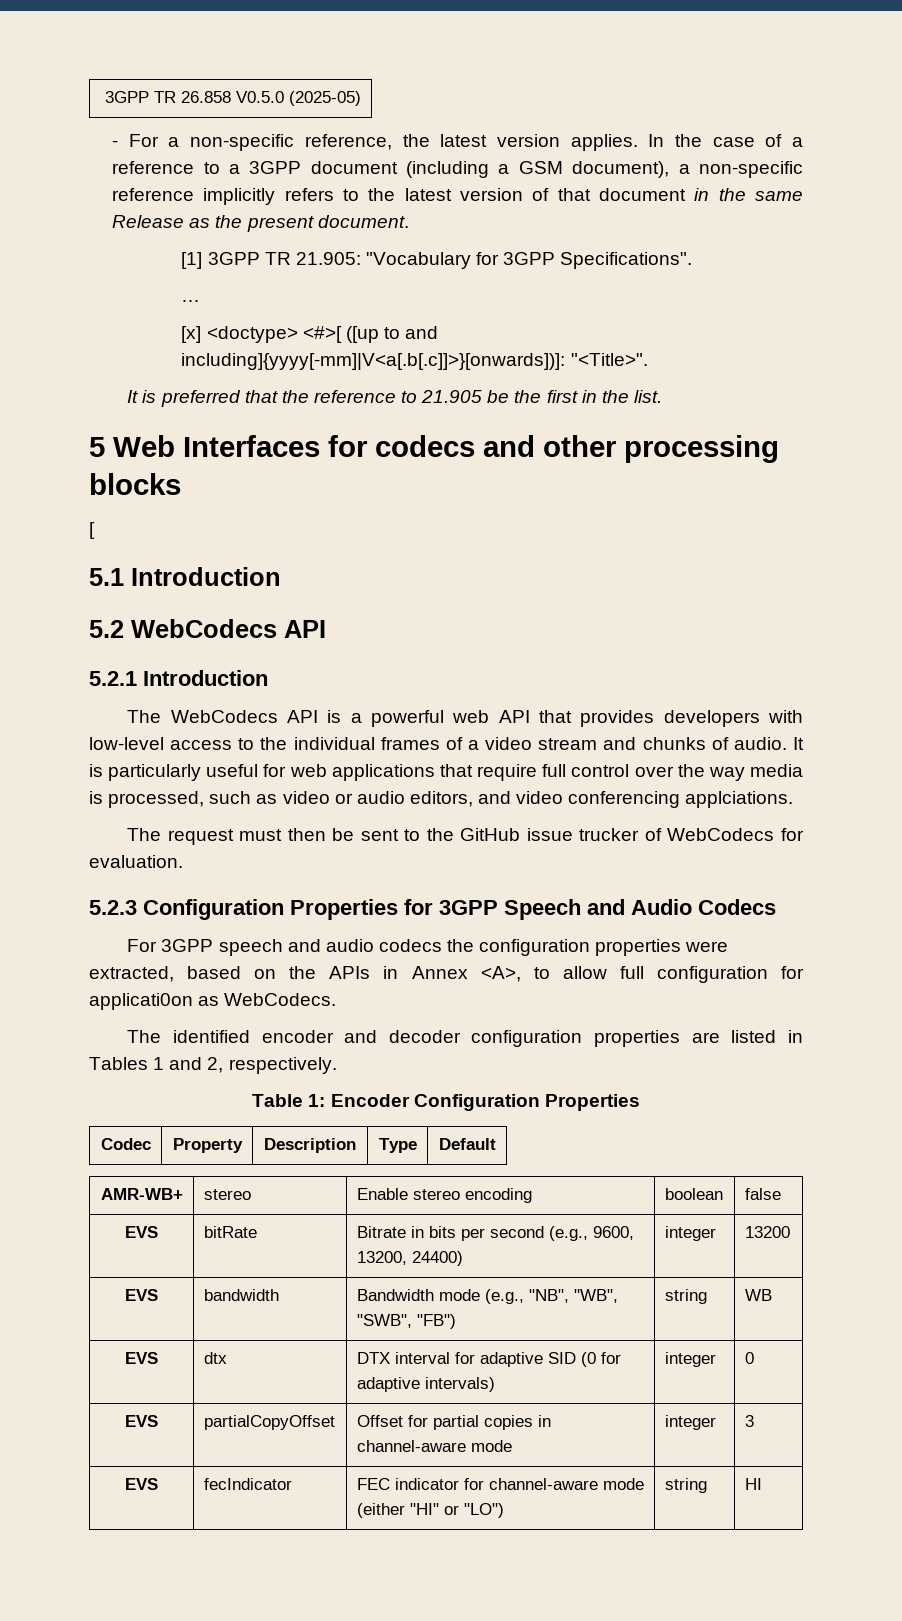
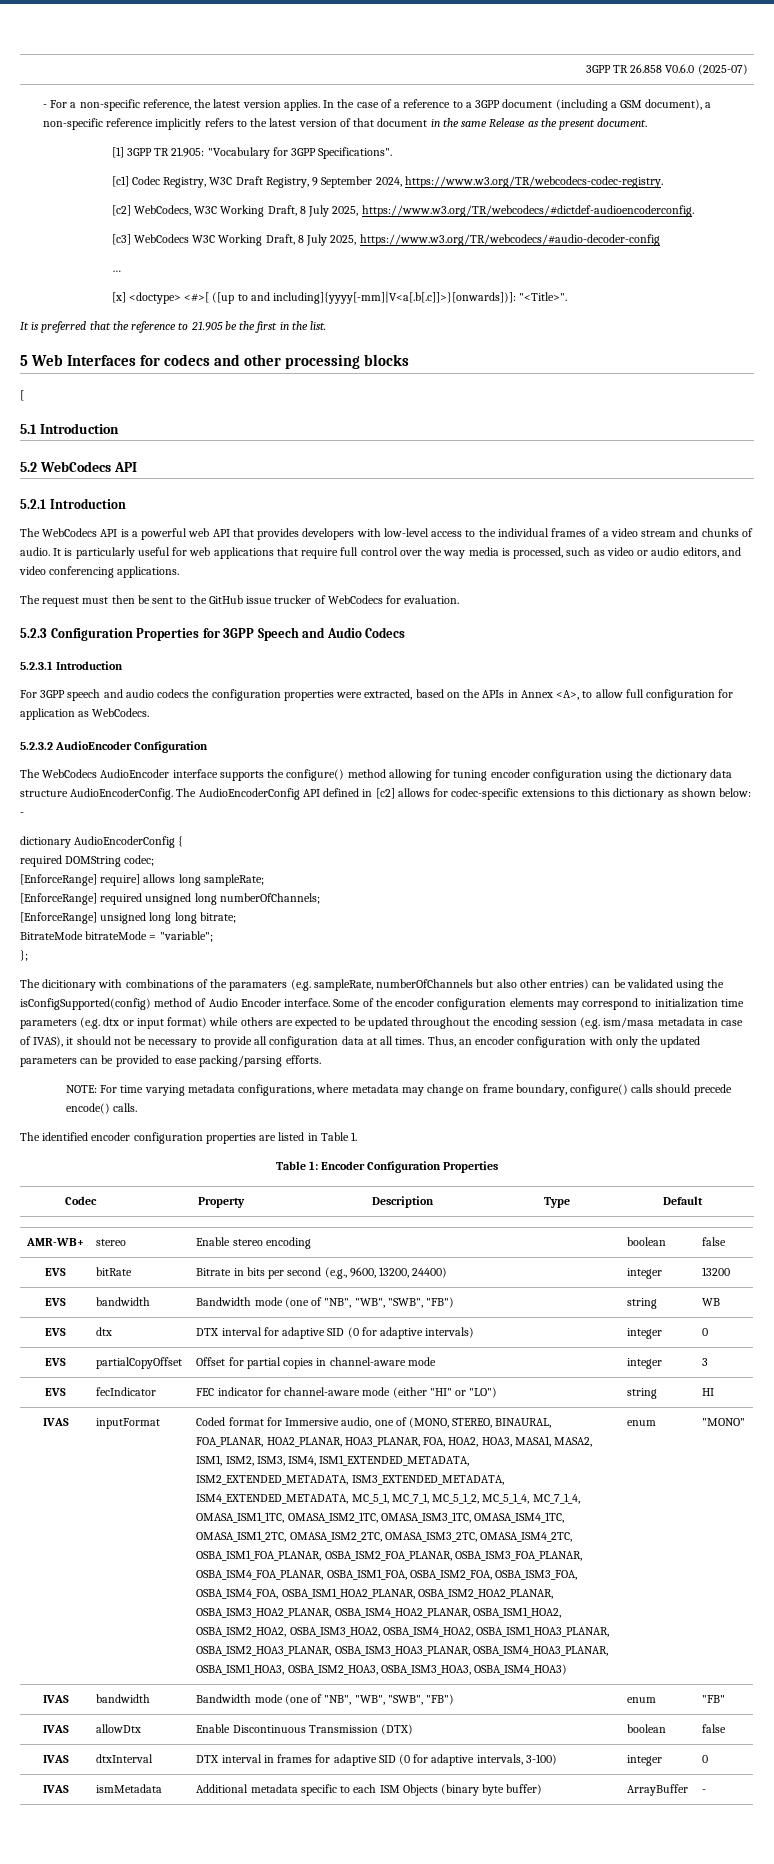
[236,91,362,106] V0.5.0 (2025-05) -> [665,64,748,75] V0.6.0 (2025-07)
(693, 260) none -> [111,176,663,188] [111,205,694,217] [111,234,660,246] // [c1] Codec Registry, W3C Draft Registry, 9 September 2024, https://www.w3.org/TR/webcodecs-codec-registry. // [c2] WebCodecs, W3C Working Draft, 8 July 2025, https://www.w3.org/TR/webcodecs/#dictdef-audioencoderconfig. // [c3] WebCodecs W3C Working Draft, 8 July 2025, https://www.w3.org/TR/webcodecs/#audio-decoder-config
[685,791,794,808] applciations. -> [117,566,180,578] applications.
(776, 907) none -> [20,661,124,670] // 5.2.3.1 Introduction
[89,993,193,1010] applicati0on -> [20,708,75,720] application
(337, 999) none -> [20,741,209,753] [20,769,732,781] [20,788,752,800] [20,812,24,816] [20,836,184,848] [20,855,155,867] [20,874,264,886] [20,893,320,905] [20,912,236,924] [20,931,213,942] [20,950,28,961] [20,979,725,991] [20,998,744,1010] [20,1017,744,1029] [20,1036,701,1048] [20,1055,321,1067] [65,1084,732,1096] [65,1103,138,1114] // 5.2.3.2 AudioEncoder Configuration // The WebCodecs AudioEncoder interface supports the configure() method allowing for tuning encoder configuration using the dictionary data structure AudioEncoderConfig. The AudioEncoderConfig API defined in [c2] allows for codec-specific extensions to this dictionary as shown below: - // dictionary AudioEncoderConfig { // required DOMString codec; // [EnforceRange] require] allows long sampleRate; // [EnforceRange] required unsigned long numberOfChannels; // [EnforceRange] unsigned long long bitrate; // BitrateMode bitrateMode = "variable"; // }; // The dicitionary with combinations of the paramaters (e.g. sampleRate, numberOfChannels but also other entries) can be validated using the isConfigSupported(config) method of Audio Encoder interface. Some of the encoder configuration elements may correspond to initialization time parameters (e.g. dtx or input format) while others are expected to be updated throughout the encoding session (e.g. ism/masa metadata in case of IVAS), it should not be necessary to provide all configuration data at all times. Thus, an encoder configuration with only the updated parameters can be provided to ease packing/parsing efforts. // NOTE: For time varying metadata configurations, where metadata may change on frame boundary, configure() calls should precede encode() calls.
[344,1030,461,1043] and decoder -> (131, 1136) none
[89,1057,337,1074] Tables 1 and 2, respectively. -> [320,1132,358,1141] Table 1.
[484,1289,524,1304] (e.g., -> [284,1297,323,1308] (one of
(762, 1484) none -> [42,1418,69,1426] [96,1418,161,1429] [196,1417,552,1428] [196,1436,592,1447] [196,1455,470,1466] [196,1475,504,1485] [196,1493,580,1504] [196,1512,565,1523] [196,1531,573,1542] [196,1550,582,1561] [196,1569,578,1580] [196,1588,553,1599] [196,1607,561,1618] [196,1626,610,1637] [196,1646,608,1656] [196,1664,568,1675] [627,1420,657,1426] [702,1418,746,1426] [42,1695,69,1703] [96,1694,151,1703] [196,1694,454,1705] [627,1697,657,1703] [702,1695,726,1703] [42,1725,69,1733] [96,1724,142,1733] [196,1724,414,1735] [627,1724,667,1733] [702,1724,727,1733] [42,1755,69,1763] [96,1754,154,1763] [196,1754,557,1766] [627,1755,663,1766] [702,1755,709,1763] [42,1785,69,1793] [96,1784,163,1793] [196,1784,543,1796] [627,1784,689,1796] [702,1789,707,1793] // IVAS | inputFormat | Coded format for Immersive audio, one of (MONO, STEREO, BINAURAL, FOA_PLANAR, HOA2_PLANAR, HOA3_PLANAR, FOA, HOA2, HOA3, MASA1, MASA2, ISM1, ISM2, ISM3, ISM4, ISM1_EXTENDED_METADATA, ISM2_EXTENDED_METADATA, ISM3_EXTENDED_METADATA, ISM4_EXTENDED_METADATA, MC_5_1, MC_7_1, MC_5_1_2, MC_5_1_4, MC_7_1_4, OMASA_ISM1_1TC, OMASA_ISM2_1TC, OMASA_ISM3_1TC, OMASA_ISM4_1TC, OMASA_ISM1_2TC, OMASA_ISM2_2TC, OMASA_ISM3_2TC, OMASA_ISM4_2TC, OSBA_ISM1_FOA_PLANAR, OSBA_ISM2_FOA_PLANAR, OSBA_ISM3_FOA_PLANAR, OSBA_ISM4_FOA_PLANAR, OSBA_ISM1_FOA, OSBA_ISM2_FOA, OSBA_ISM3_FOA, OSBA_ISM4_FOA, OSBA_ISM1_HOA2_PLANAR, OSBA_ISM2_HOA2_PLANAR, OSBA_ISM3_HOA2_PLANAR, OSBA_ISM4_HOA2_PLANAR, OSBA_ISM1_HOA2, OSBA_ISM2_HOA2, OSBA_ISM3_HOA2, OSBA_ISM4_HOA2, OSBA_ISM1_HOA3_PLANAR, OSBA_ISM2_HOA3_PLANAR, OSBA_ISM3_HOA3_PLANAR, OSBA_ISM4_HOA3_PLANAR, OSBA_ISM1_HOA3, OSBA_ISM2_HOA3, OSBA_ISM3_HOA3, OSBA_ISM4_HOA3) | enum | "MONO" // IVAS | bandwidth | Bandwidth mode (one of "NB", "WB", "SWB", "FB") | enum | "FB" // IVAS | allowDtx | Enable Discontinuous Transmission (DTX) | boolean | false // IVAS | dtxInterval | DTX interval in frames for adaptive SID (0 for adaptive intervals, 3-100) | integer | 0 // IVAS | ismMetadata | Additional metadata specific to each ISM Objects (binary byte buffer) | ArrayBuffer | -

